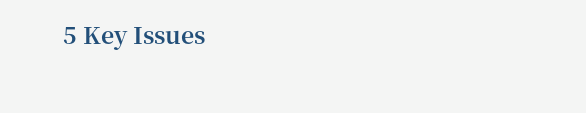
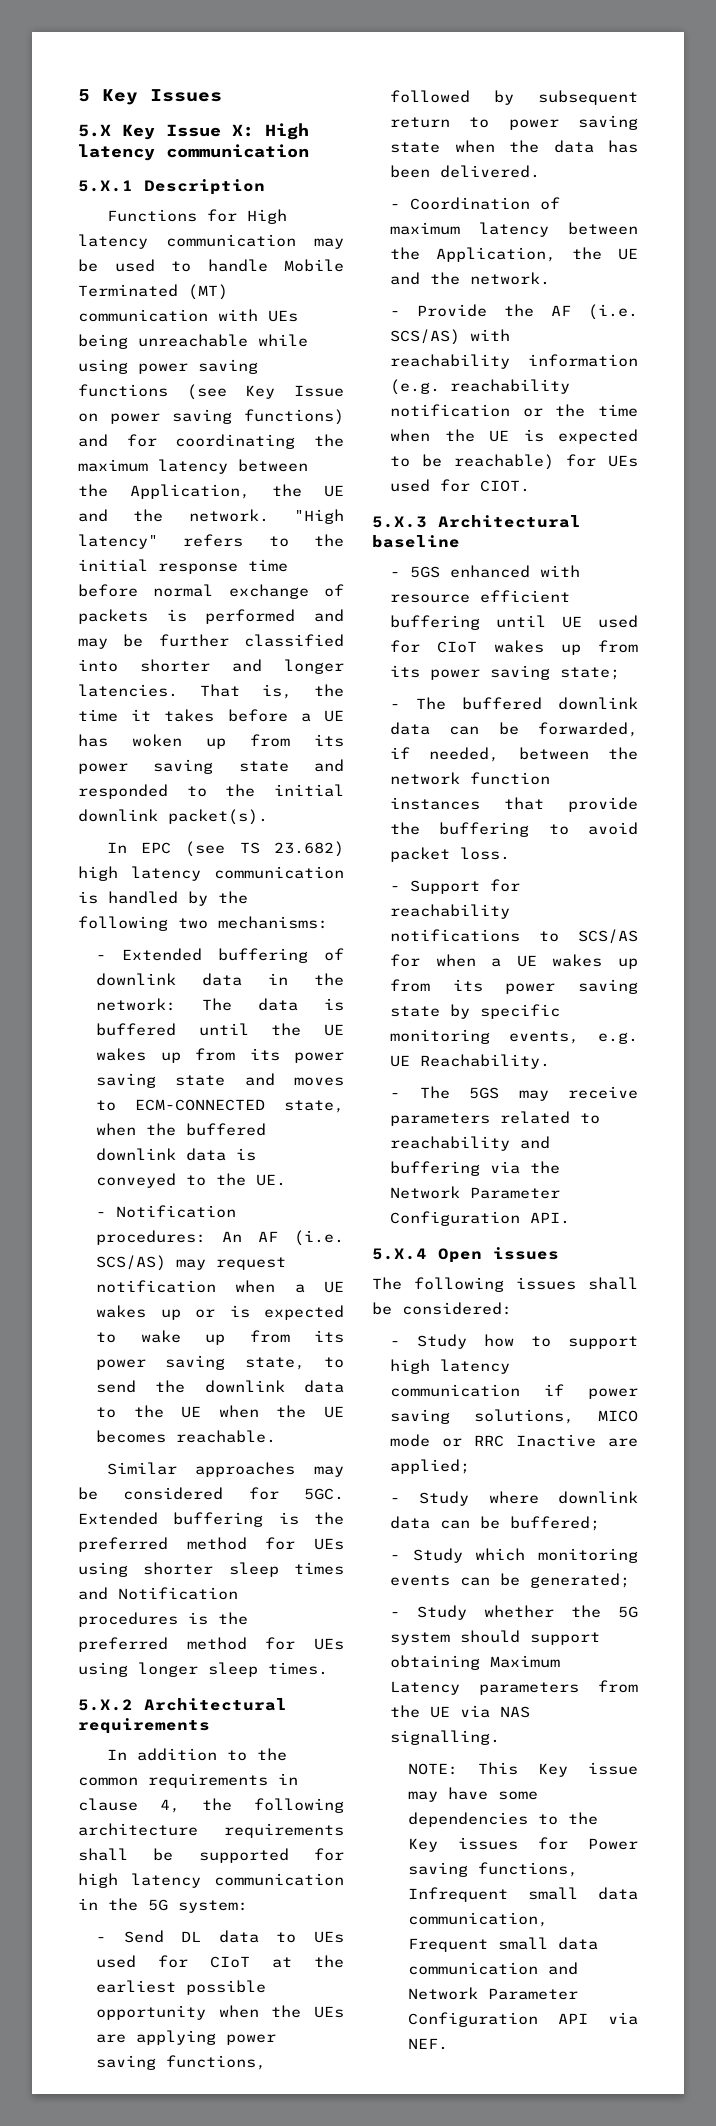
(206, 35) none -> [78,123,309,140] [78,144,309,161] [78,179,265,195] [106,209,287,224] [78,234,344,249] [78,259,344,272] [78,284,228,300] [78,309,298,322] [78,334,308,349] [78,359,258,374] [78,384,344,400] [78,409,344,425] [78,434,344,449] [78,459,308,474] [78,484,344,499] [78,509,344,524] [78,534,344,549] [78,559,288,574] [78,584,344,599] [78,609,344,624] [78,634,344,649] [78,659,344,674] [78,684,344,699] [78,709,344,722] [78,734,344,749] [78,759,344,774] [78,784,344,799] [78,809,268,825] [106,841,344,857] [78,866,344,881] [78,891,248,906] [78,916,328,931] [96,948,344,963] [96,973,344,986] [96,998,344,1011] [96,1023,344,1036] [96,1048,345,1063] [96,1073,344,1088] [96,1099,344,1113] [96,1123,267,1136] [96,1148,257,1161] [96,1173,287,1188] [96,1205,237,1218] [96,1230,344,1246] [96,1255,287,1271] [96,1280,344,1293] [96,1305,345,1320] [96,1330,345,1345] [96,1355,344,1370] [96,1380,344,1393] [96,1405,344,1418] [96,1430,277,1443] [106,1462,344,1477] [78,1487,344,1500] [78,1512,344,1527] [78,1537,344,1552] [78,1562,344,1577] [78,1587,238,1600] [78,1612,248,1627] [78,1637,344,1652] [78,1662,328,1677] [78,1698,287,1711] [78,1718,210,1734] [106,1748,287,1761] [78,1773,298,1788] [78,1798,344,1813] [78,1823,344,1838] [78,1848,344,1863] [78,1873,344,1888] [78,1898,248,1913] [96,1930,344,1943] [96,1955,345,1968] [96,1980,267,1995] [96,2005,344,2020] [96,2030,277,2045] [96,2055,267,2070] [390,90,638,105] [390,115,638,130] [390,140,638,153] [390,165,541,178] [390,197,561,210] [390,222,638,237] [390,247,638,262] [390,272,551,285] [390,304,638,320] [390,329,511,345] [390,354,638,369] [390,379,571,395] [390,404,638,417] [390,429,638,444] [390,454,638,470] [390,479,531,492] [372,515,581,528] [372,535,460,548] [390,565,581,578] [390,590,571,603] [390,615,638,630] [390,640,638,655] [390,665,621,680] [390,697,638,710] [390,722,638,737] [390,747,638,762] [390,772,551,785] [390,797,638,812] [390,822,638,837] [390,847,511,862] [390,879,521,894] [390,904,511,919] [390,929,638,944] [390,954,638,969] [390,979,638,994] [390,1004,561,1019] [390,1029,638,1044] [390,1054,551,1069] [390,1086,638,1101] [390,1111,601,1126] [390,1136,551,1151] [390,1161,561,1176] [390,1186,561,1199] [390,1211,571,1226] [372,1247,559,1263] [372,1277,638,1292] [372,1302,512,1315] [390,1334,638,1349] [390,1359,511,1374] [390,1384,638,1399] [390,1409,638,1424] [390,1434,638,1447] [390,1459,471,1474] [390,1491,638,1506] [390,1516,601,1531] [390,1548,638,1563] [390,1573,631,1588] [390,1605,638,1620] [390,1630,601,1645] [390,1655,561,1670] [390,1680,638,1695] [390,1705,531,1718] [390,1730,501,1745] [408,1762,638,1777] [408,1787,539,1802] [408,1812,599,1827] [408,1837,638,1852] [408,1862,579,1877] [408,1887,638,1902] [408,1912,549,1927] [408,1937,599,1952] [408,1962,579,1975] [408,1987,579,2000] [408,2012,638,2027] [408,2038,449,2050] // 5.X Key Issue X: High latency communication // 5.X.1 Description // Functions for High latency communication may be used to handle Mobile Terminated (MT) communication with UEs being unreachable while using power saving functions (see Key Issue on power saving functions) and for coordinating the maximum latency between the Application, the UE and the network. "High latency" refers to the initial response time before normal exchange of packets is performed and may be further classified into shorter and longer latencies. That is, the time it takes before a UE has woken up from its power saving state and responded to the initial downlink packet(s). // In EPC (see TS 23.682) high latency communication is handled by the following two mechanisms: // - Extended buffering of downlink data in the network: The data is buffered until the UE wakes up from its power saving state and moves to ECM-CONNECTED state, when the buffered downlink data is conveyed to the UE. // - Notification procedures: An AF (i.e. SCS/AS) may request notification when a UE wakes up or is expected to wake up from its power saving state, to send the downlink data to the UE when the UE becomes reachable. // Similar approaches may be considered for 5GC. Extended buffering is the preferred method for UEs using shorter sleep times and Notification procedures is the preferred method for UEs using longer sleep times. // 5.X.2 Architectural requirements // In addition to the common requirements in clause 4, the following architecture requirements shall be supported for high latency communication in the 5G system: // - Send DL data to UEs used for CIoT at the earliest possible opportunity when the UEs are applying power saving functions, followed by subsequent return to power saving state when the data has been delivered. // - Coordination of maximum latency between the Application, the UE and the network. // - Provide the AF (i.e. SCS/AS) with reachability information (e.g. reachability notification or the time when the UE is expected to be reachable) for UEs used for CIOT. // 5.X.3 Architectural baseline // - 5GS enhanced with resource efficient buffering until UE used for CIoT wakes up from its power saving state; // - The buffered downlink data can be forwarded, if needed, between the network function instances that provide the buffering to avoid packet loss. // - Support for reachability notifications to SCS/AS for when a UE wakes up from its power saving state by specific monitoring events, e.g. UE Reachability. // - The 5GS may receive parameters related to reachability and buffering via the Network Parameter Configuration API. // 5.X.4 Open issues // The following issues shall be considered: // - Study how to support high latency communication if power saving solutions, MICO mode or RRC Inactive are applied; // - Study where downlink data can be buffered; // - Study which monitoring events can be generated; // - Study whether the 5G system should support obtaining Maximum Latency parameters from the UE via NAS signalling. // NOTE: This Key issue may have some dependencies to the Key issues for Power saving functions, Infrequent small data communication, Frequent small data communication and Network Parameter Configuration API via NEF.

